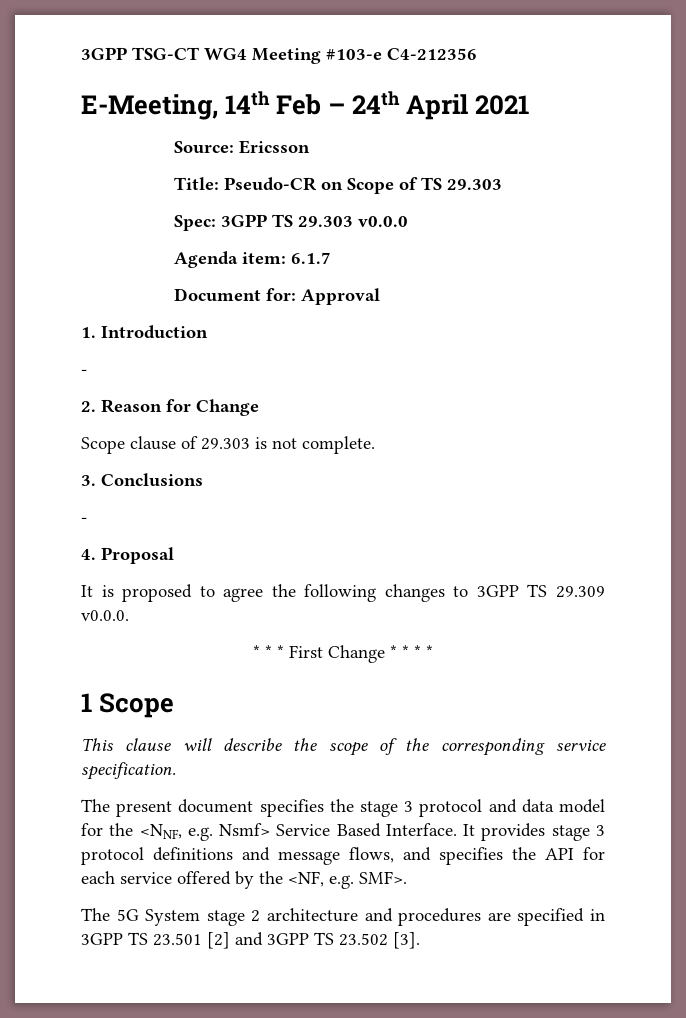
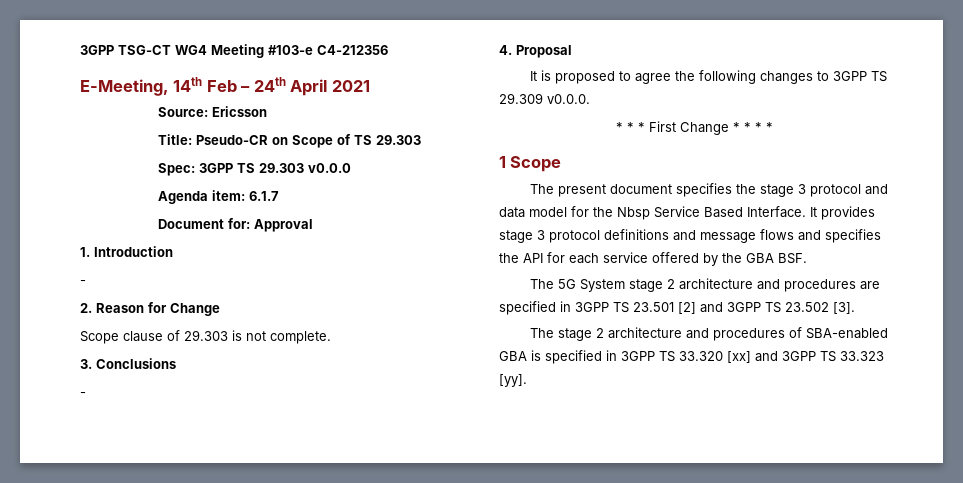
[81,738,606,756] [81,762,176,780] // This clause will describe the scope of the corresponding service specification. -> (562, 164) none
[139,823,271,841] <NNF, e.g. Nsmf> -> [617,207,650,220] Nbsp
[349,847,394,863] flows, -> [760,229,794,240] flows
[288,871,407,889] <NF, e.g. SMF>. -> [746,253,807,264] GBA BSF.
(420, 940) none -> [529,327,888,341] [499,350,884,364] [499,374,527,387] // The stage 2 architecture and procedures of SBA-enabled GBA is specified in 3GPP TS 33.320 [xx] and 3GPP TS 33.323 [yy].

